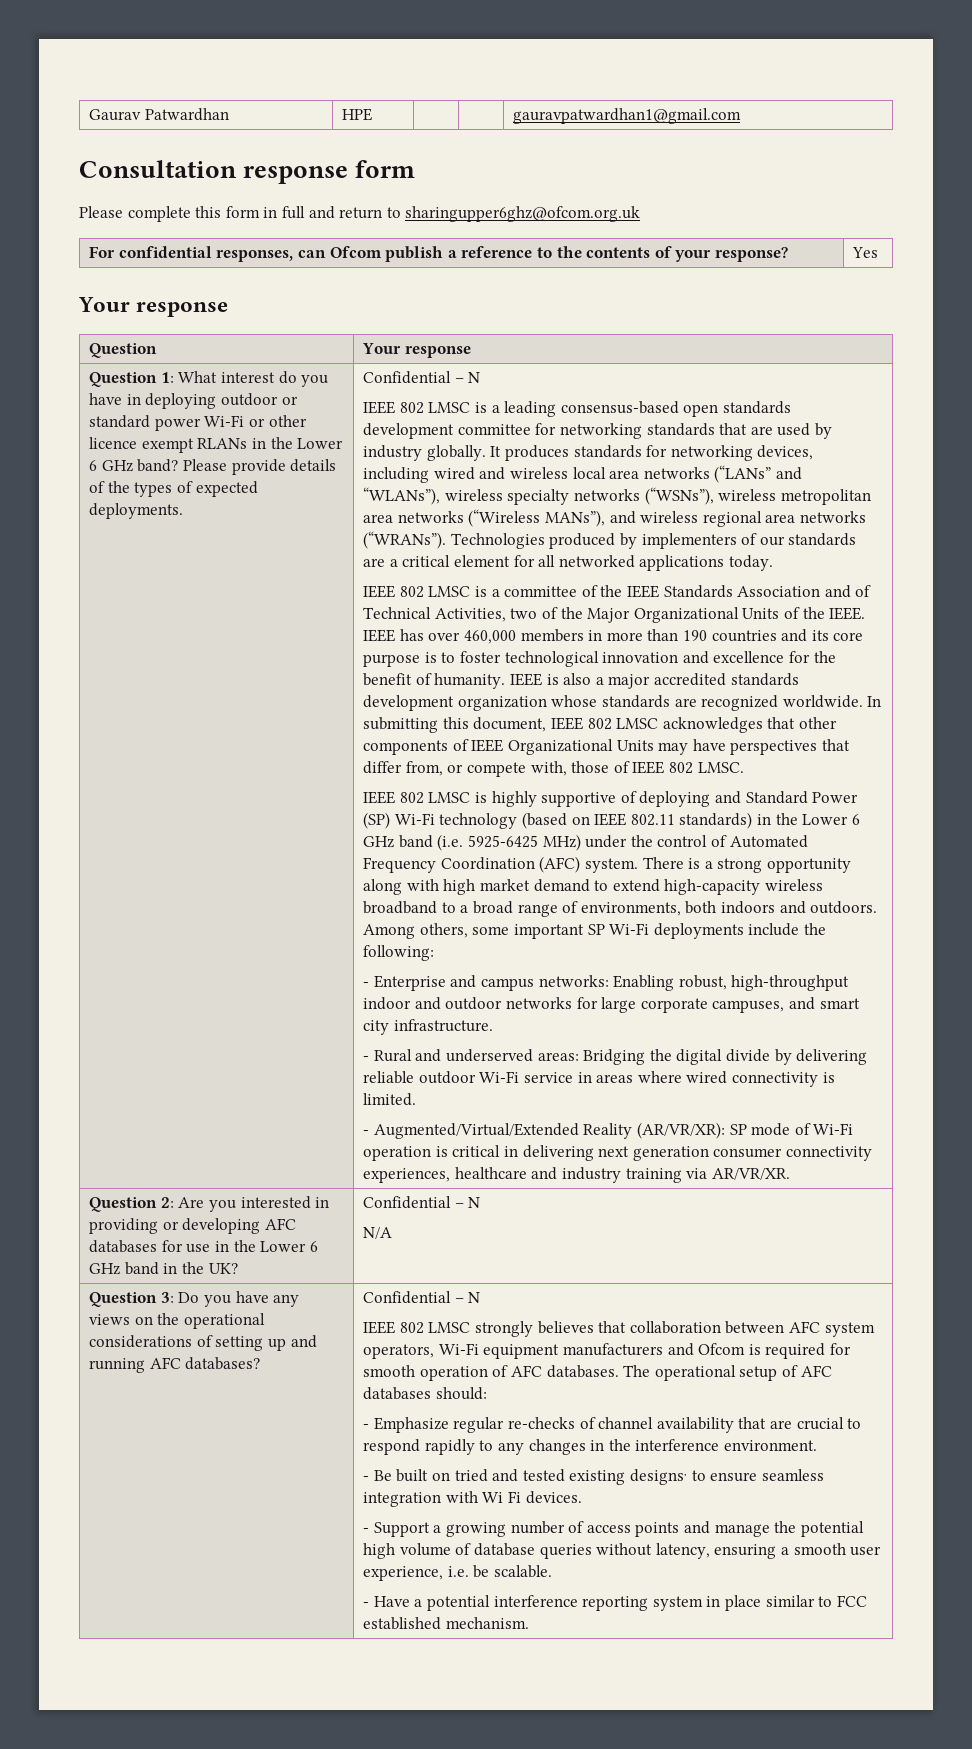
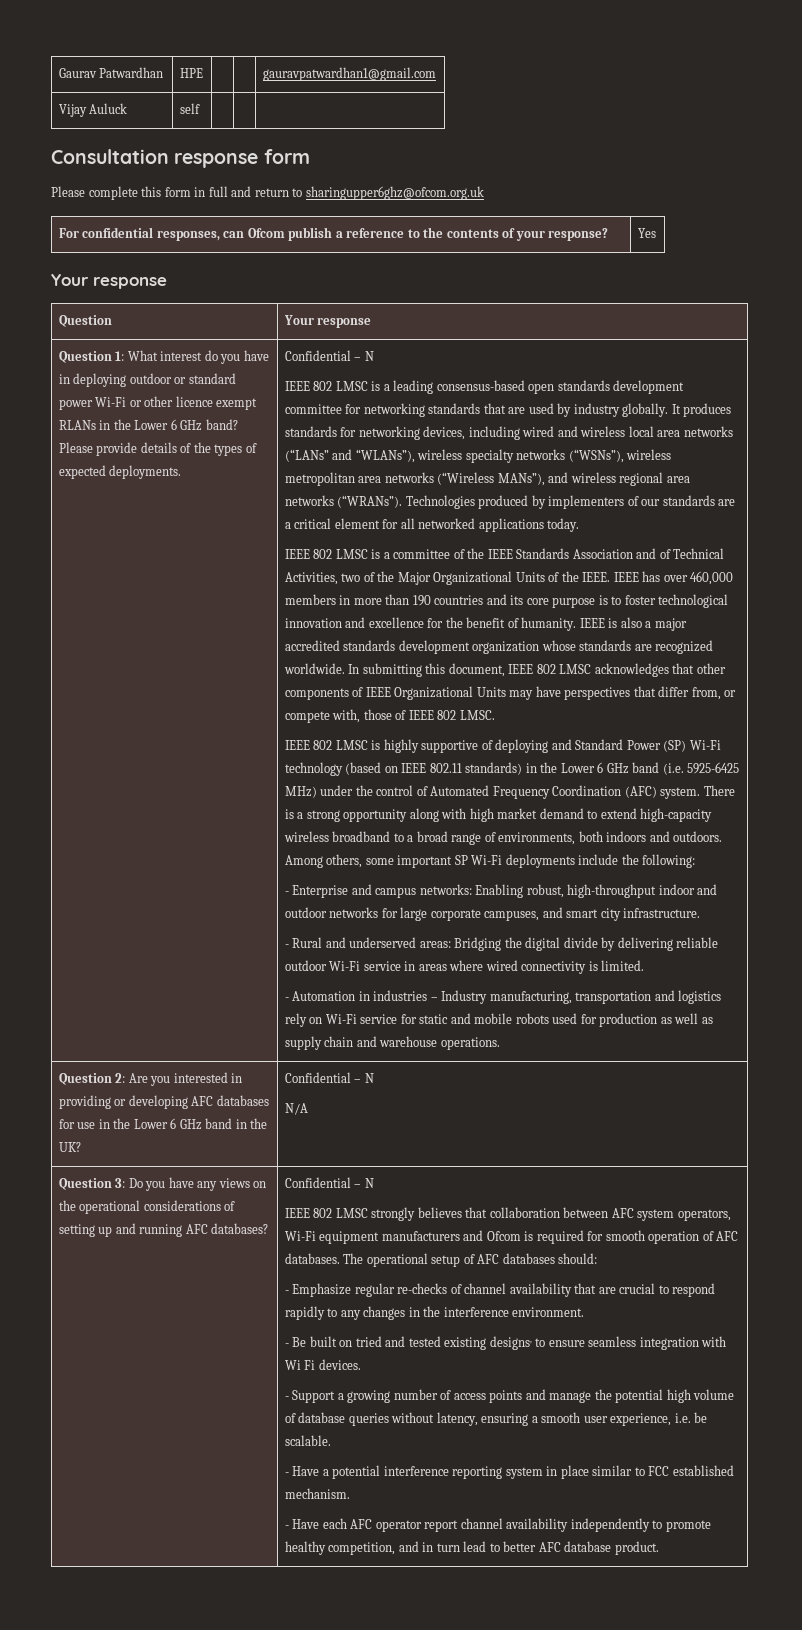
(742, 116) none -> [58,103,128,117] [179,103,200,114] // Vijay Auluck | self | | |
[373,1122,854,1139] [363,1145,872,1161] [363,1167,790,1183] Augmented/Virtual/Extended Reality (AR/VR/XR): SP mode of Wi-Fi operation is critical in delivering next generation consumer connectivity experiences, healthcare and industry training via AR/VR/XR. -> [292,990,722,1004] [284,1013,713,1027] [284,1036,500,1050] Automation in industries – Industry manufacturing, transportation and logistics rely on Wi-Fi service for static and mobile robots used for production as well as supply chain and warehouse operations.
(529, 1623) none -> [284,1518,711,1532] [284,1541,659,1555] // - Have each AFC operator report channel availability independently to promote healthy competition, and in turn lead to better AFC database product.

